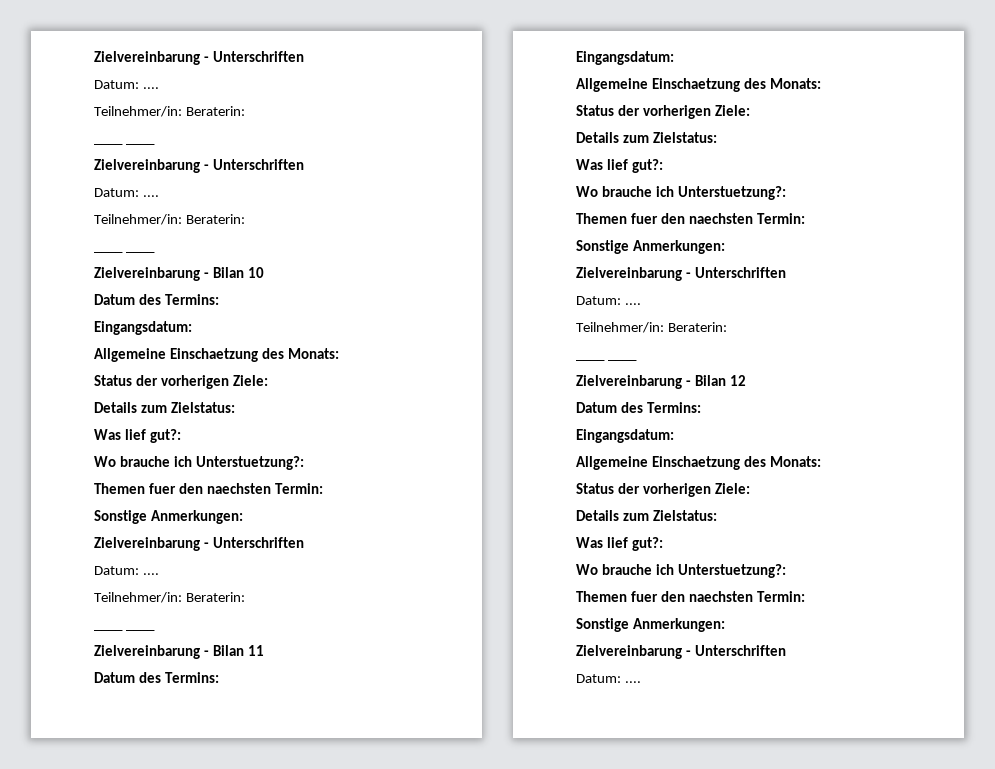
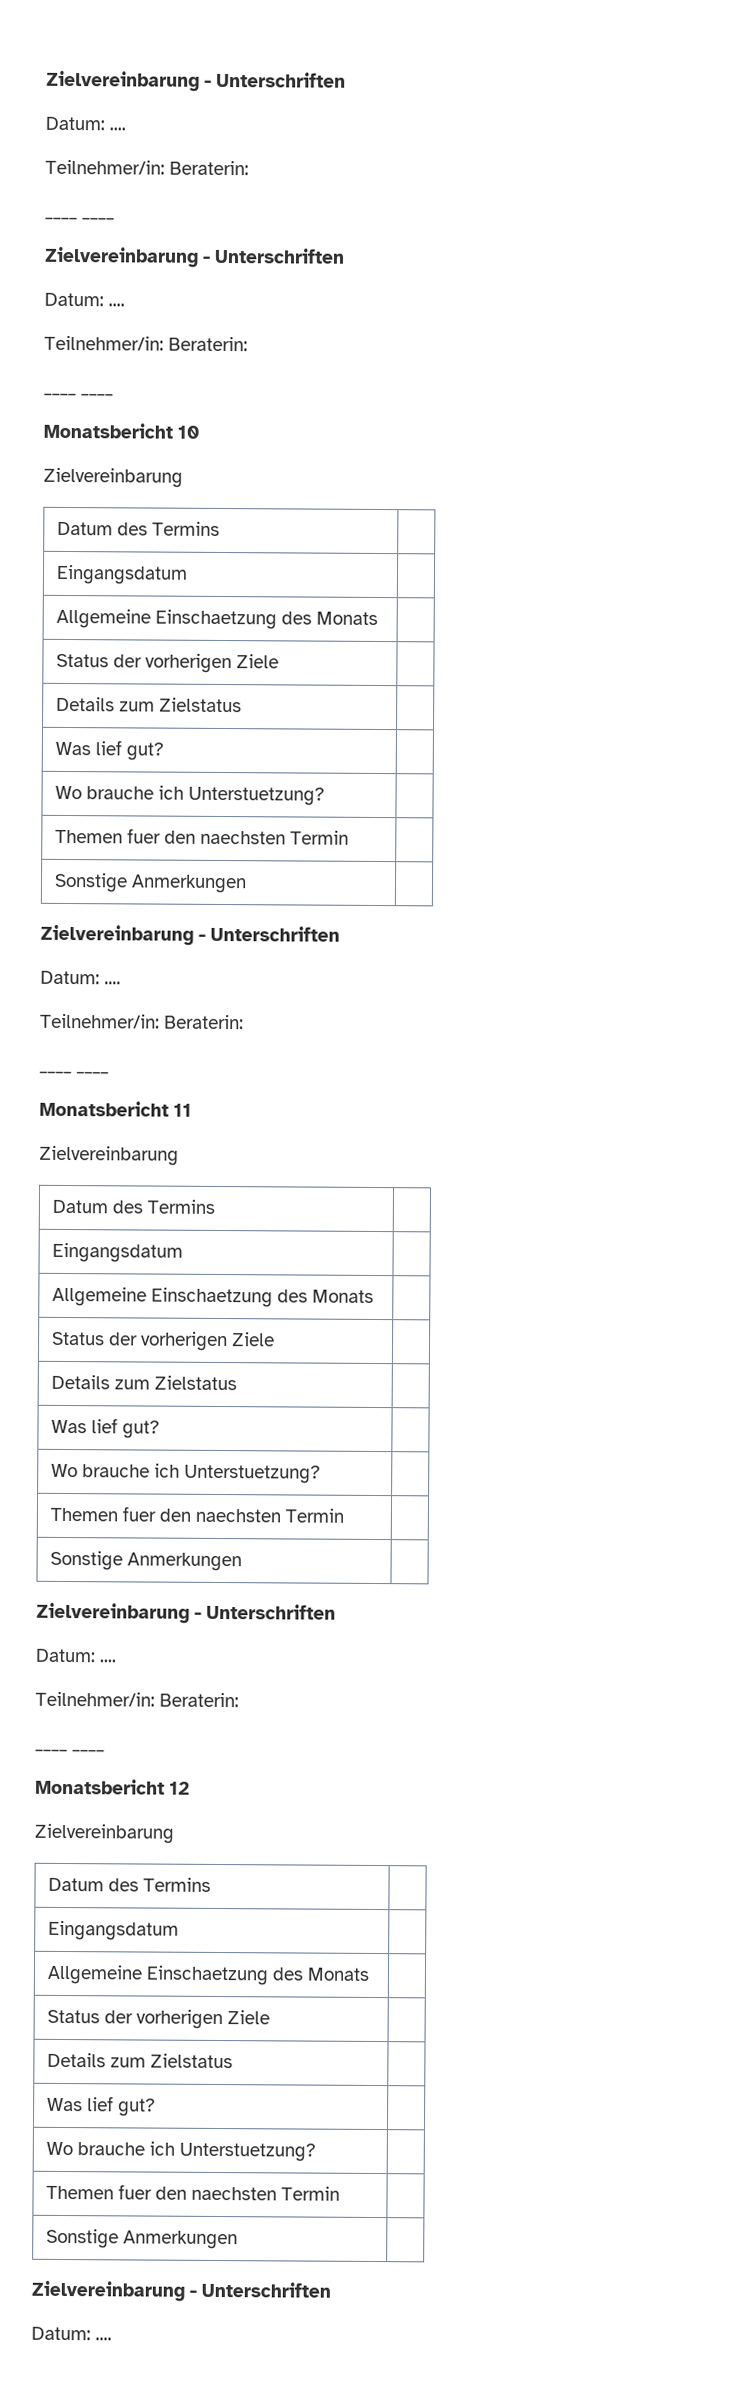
[94,267,244,281] Zielvereinbarung - Bilan -> [43,422,173,439] Monatsbericht
[94,294,219,305] [94,321,192,335] [94,348,339,362] [94,375,268,389] [94,402,235,413] [94,429,181,443] [94,456,304,470] [94,483,323,494] [94,510,243,524] [94,537,304,551] [94,566,159,575] [94,592,245,603] [94,629,155,631] [94,645,244,659] Datum des Termins: // Eingangsdatum: // Allgemeine Einschaetzung des Monats: // Status der vorherigen Ziele: // Details zum Zielstatus: // Was lief gut?: // Wo brauche ich Unterstuetzung?: // Themen fuer den naechsten Termin: // Sonstige Anmerkungen: // Zielvereinbarung - Unterschriften // Datum: .... // Teilnehmer/in: Beraterin: // ____ ____ // Zielvereinbarung - Bilan -> [43,467,183,488] [56,521,220,536] [55,564,188,585] [55,608,379,630] [55,653,280,674] [55,696,242,713] [54,740,164,761] [54,785,326,806] [54,828,350,845] [53,872,247,894] [40,924,341,946] [40,970,122,985] [40,1013,245,1030] [39,1070,110,1075] [39,1100,169,1117] Zielvereinbarung // Datum des Termins | // Eingangsdatum | // Allgemeine Einschaetzung des Monats | // Status der vorherigen Ziele | // Details zum Zielstatus | // Was lief gut? | // Wo brauche ich Unterstuetzung? | // Themen fuer den naechsten Termin | // Sonstige Anmerkungen | // Zielvereinbarung - Unterschriften // Datum: .... // Teilnehmer/in: Beraterin: // ____ ____ // Monatsbericht
[94,672,219,683] [576,51,674,65] [576,78,821,92] [576,105,750,119] [576,132,717,143] [576,159,663,173] [576,186,786,200] [576,213,805,224] [576,240,725,254] [576,267,786,281] [576,296,641,305] [576,322,727,333] [576,359,637,361] [576,375,726,389] Datum des Termins: // Eingangsdatum: // Allgemeine Einschaetzung des Monats: // Status der vorherigen Ziele: // Details zum Zielstatus: // Was lief gut?: // Wo brauche ich Unterstuetzung?: // Themen fuer den naechsten Termin: // Sonstige Anmerkungen: // Zielvereinbarung - Unterschriften // Datum: .... // Teilnehmer/in: Beraterin: // ____ ____ // Zielvereinbarung - Bilan -> [39,1145,179,1166] [51,1199,215,1214] [51,1242,183,1263] [51,1286,375,1308] [51,1331,276,1352] [50,1374,237,1391] [50,1418,160,1439] [50,1463,322,1484] [49,1506,345,1523] [49,1550,242,1572] [36,1602,337,1624] [35,1648,117,1663] [35,1691,240,1708] [35,1748,106,1753] [35,1778,165,1795] Zielvereinbarung // Datum des Termins | // Eingangsdatum | // Allgemeine Einschaetzung des Monats | // Status der vorherigen Ziele | // Details zum Zielstatus | // Was lief gut? | // Wo brauche ich Unterstuetzung? | // Themen fuer den naechsten Termin | // Sonstige Anmerkungen | // Zielvereinbarung - Unterschriften // Datum: .... // Teilnehmer/in: Beraterin: // ____ ____ // Monatsbericht
[576,402,701,413] [576,429,674,443] [576,456,821,470] [576,483,750,497] [576,510,717,521] [576,537,663,551] [576,564,786,578] [576,591,805,602] [576,618,725,632] Datum des Termins: // Eingangsdatum: // Allgemeine Einschaetzung des Monats: // Status der vorherigen Ziele: // Details zum Zielstatus: // Was lief gut?: // Wo brauche ich Unterstuetzung?: // Themen fuer den naechsten Termin: // Sonstige Anmerkungen: -> [34,1823,174,1844] [47,1877,211,1892] [47,1920,179,1941] [46,1964,370,1986] [46,2009,271,2030] [46,2052,233,2069] [46,2096,156,2117] [45,2141,317,2162] [45,2184,341,2201] [45,2228,238,2250] Zielvereinbarung // Datum des Termins | // Eingangsdatum | // Allgemeine Einschaetzung des Monats | // Status der vorherigen Ziele | // Details zum Zielstatus | // Was lief gut? | // Wo brauche ich Unterstuetzung? | // Themen fuer den naechsten Termin | // Sonstige Anmerkungen |

